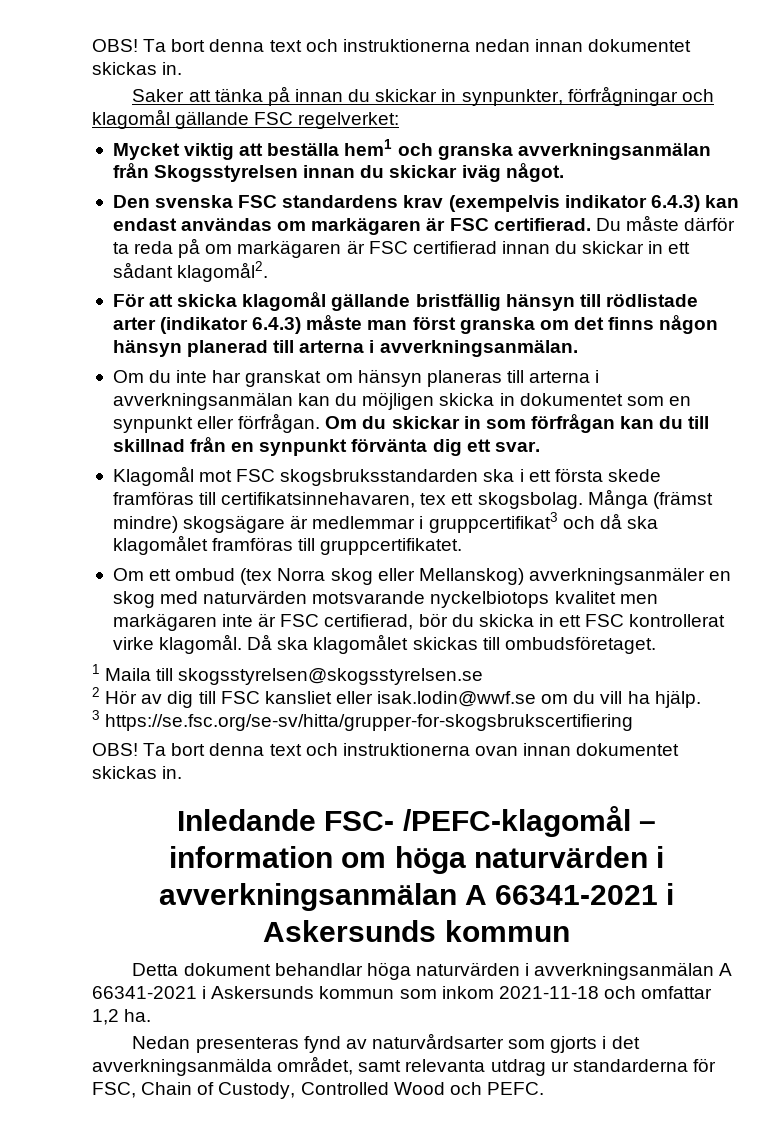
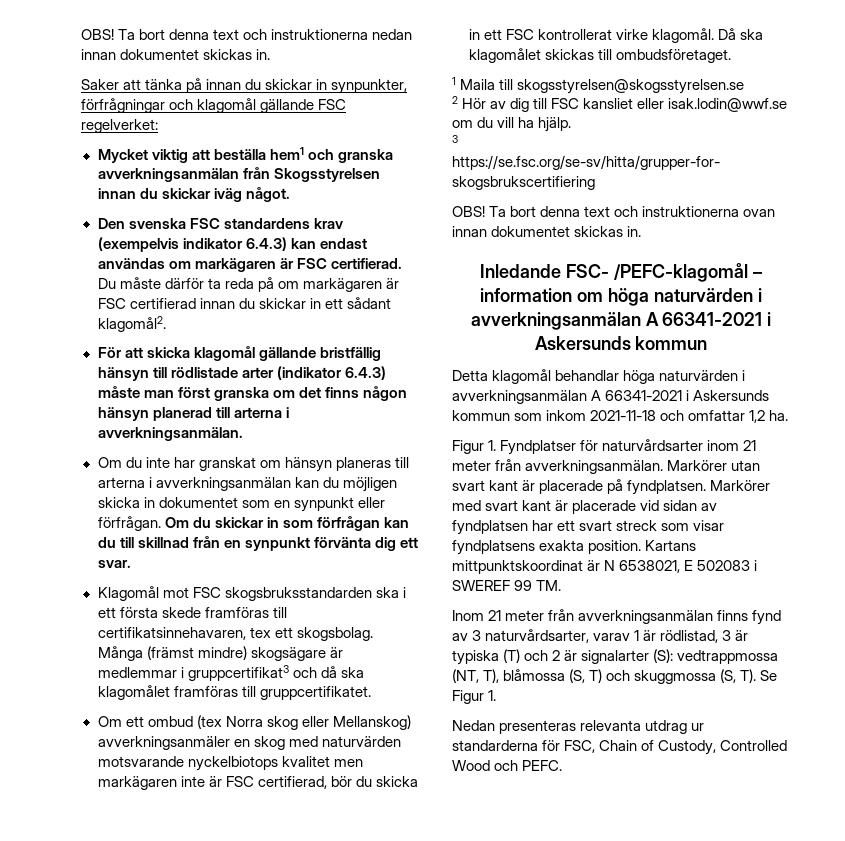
[183,963,271,976] dokument -> [492,369,552,384] klagomål
[132,1033,640,1053] [92,1056,402,1076] Nedan presenteras fynd av naturvårdsarter som gjorts i det avverkningsanmälda området, samt -> [452,439,757,455] [452,459,761,474] [452,479,771,495] [452,500,718,514] [452,520,725,535] [452,540,697,555] [452,560,758,574] [452,580,562,591] [452,609,782,625] [452,629,749,643] [452,649,779,665] [452,669,778,684] [452,690,497,704] [452,720,577,734] Figur 1. Fyndplatser för naturvårdsarter inom 21 meter från avverkningsanmälan. Markörer utan svart kant är placerade på fyndplatsen. Markörer med svart kant är placerade vid sidan av fyndplatsen har ett svart streck som visar fyndplatsens exakta position. Kartans mittpunktskoordinat är N 6538021, E 502083 i SWEREF 99 TM. // Inom 21 meter från avverkningsanmälan finns fynd av 3 naturvårdsarter, varav 1 är rödlistad, 3 är typiska (T) och 2 är signalarter (S): vedtrappmossa (NT, T), blåmossa (S, T) och skuggmossa (S, T). Se Figur 1. // Nedan presenteras

